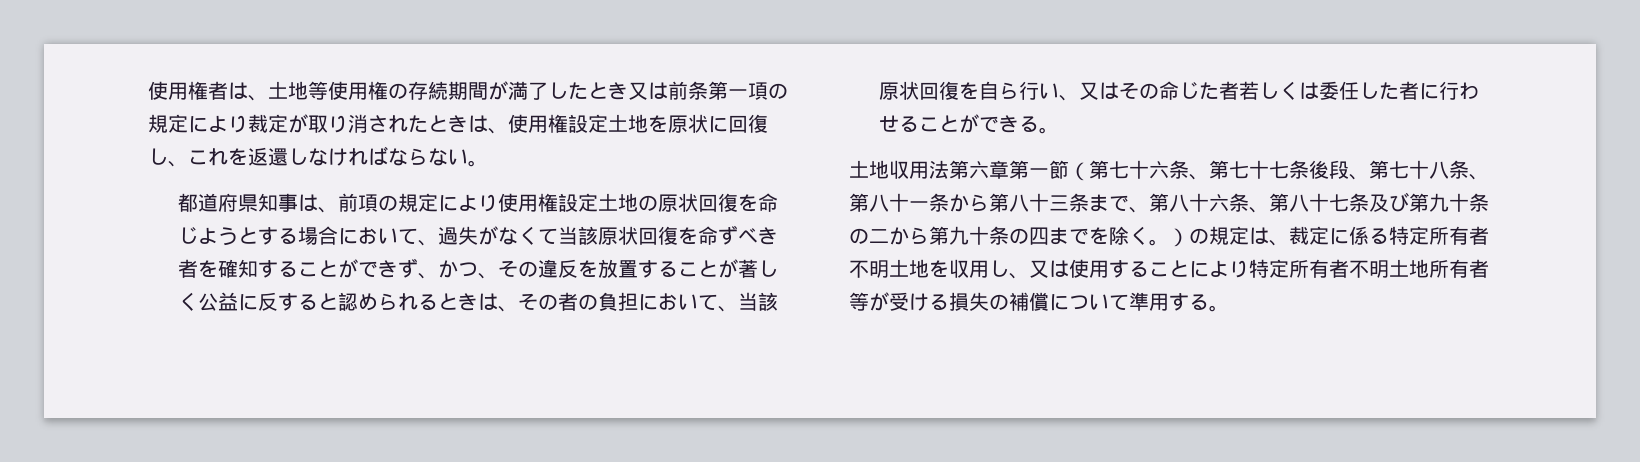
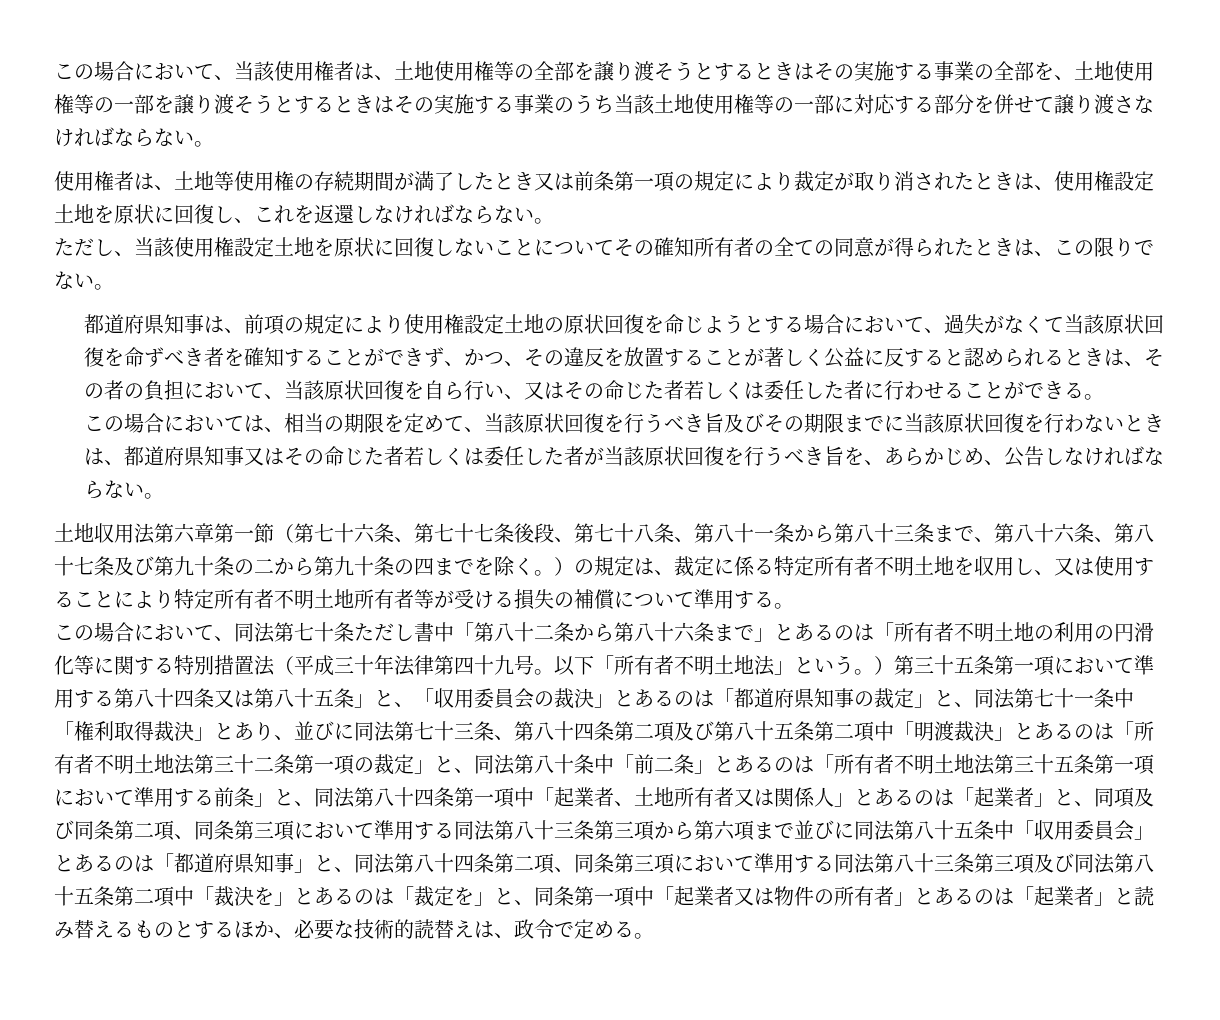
(148, 90) none -> [54,61,1154,82] [54,94,1154,115] [54,127,214,147] この場合において、当該使用権者は、土地使用権等の全部を譲り渡そうとするときはその実施する事業の全部を、土地使用権等の一部を譲り渡そうとするときはその実施する事業のうち当該土地使用権等の一部に対応する部分を併せて譲り渡さなければならない。 //
(488, 163) none -> [54,237,1154,258] [54,271,114,290] // ただし、当該使用権設定土地を原状に回復しないことについてその確知所有者の全ての同意が得られたときは、この限りでない。
(1060, 130) none -> [84,413,1165,434] [84,446,1165,467] [84,480,165,499] // この場合においては、相当の期限を定めて、当該原状回復を行うべき旨及びその期限までに当該原状回復を行わないときは、都道府県知事又はその命じた者若しくは委任した者が当該原状回復を行うべき旨を、あらかじめ、公告しなければならない。
(1229, 308) none -> [54,622,1154,643] [54,655,1154,676] [54,688,1134,709] [54,721,1154,742] [54,754,1154,775] [54,787,1154,808] [54,820,1154,841] [54,853,1154,874] [54,886,1154,907] [54,919,654,940] // この場合において、同法第七十条ただし書中「第八十二条から第八十六条まで」とあるのは「所有者不明土地の利用の円滑化等に関する特別措置法（平成三十年法律第四十九号。以下「所有者不明土地法」という。）第三十五条第一項において準用する第八十四条又は第八十五条」と、「収用委員会の裁決」とあるのは「都道府県知事の裁定」と、同法第七十一条中「権利取得裁決」とあり、並びに同法第七十三条、第八十四条第二項及び第八十五条第二項中「明渡裁決」とあるのは「所有者不明土地法第三十二条第一項の裁定」と、同法第八十条中「前二条」とあるのは「所有者不明土地法第三十五条第一項において準用する前条」と、同法第八十四条第一項中「起業者、土地所有者又は関係人」とあるのは「起業者」と、同項及び同条第二項、同条第三項において準用する同法第八十三条第三項から第六項まで並びに同法第八十五条中「収用委員会」とあるのは「都道府県知事」と、同法第八十四条第二項、同条第三項において準用する同法第八十三条第三項及び同法第八十五条第二項中「裁決を」とあるのは「裁定を」と、同条第一項中「起業者又は物件の所有者」とあるのは「起業者」と読み替えるものとするほか、必要な技術的読替えは、政令で定める。

